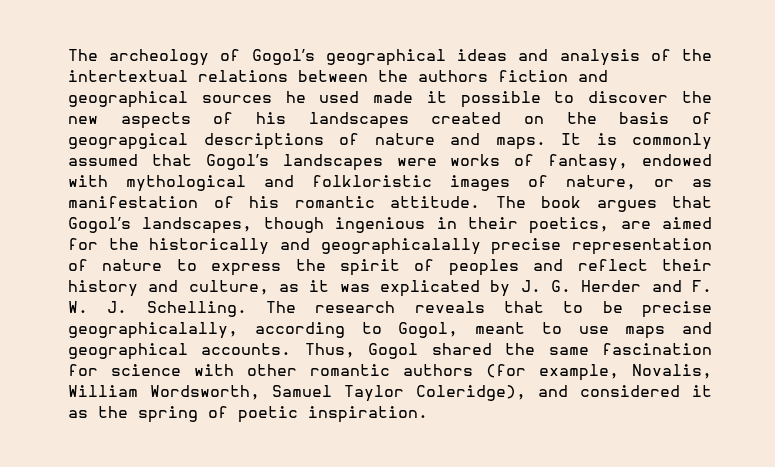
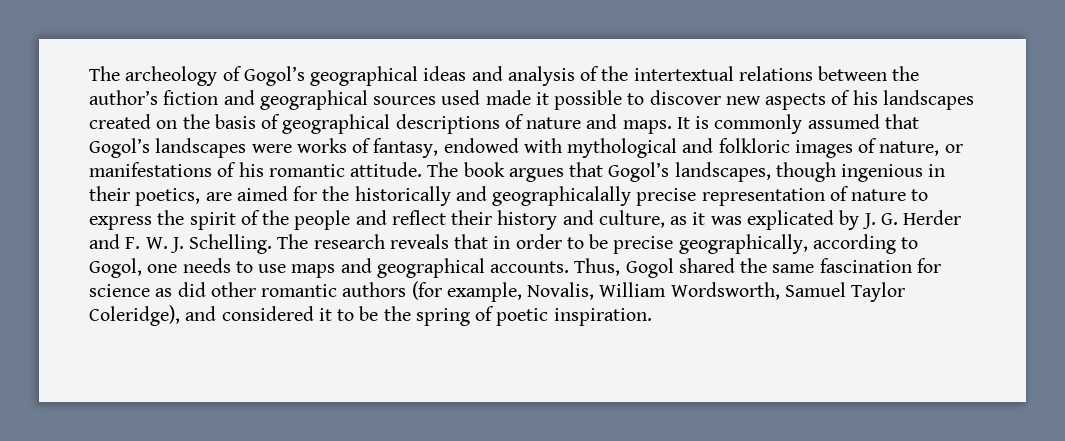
[418,70,488,82] authors -> [89,90,158,105] author’s
[285,91,306,103] he -> (437, 100) none
[682,91,712,103] the -> (721, 97) none
[68,133,188,150] geograpgical -> [282,114,391,134] geographical
[312,175,432,187] folkloristic -> [718,138,790,153] folkloric
[692,179,712,187] [68,196,198,208] as manifestation -> [89,162,212,177] manifestations
[448,259,519,276] peoples -> [262,210,351,230] the people
(544, 307) none -> [493,234,562,249] in order
[68,322,238,339] geographicalally, -> [678,234,808,254] geographically,
[475,322,525,334] meant -> [147,258,231,273] one needs
[194,364,234,376] with -> [155,282,206,297] as did
[68,410,88,418] as -> [337,306,379,321] to be

